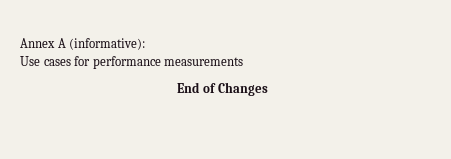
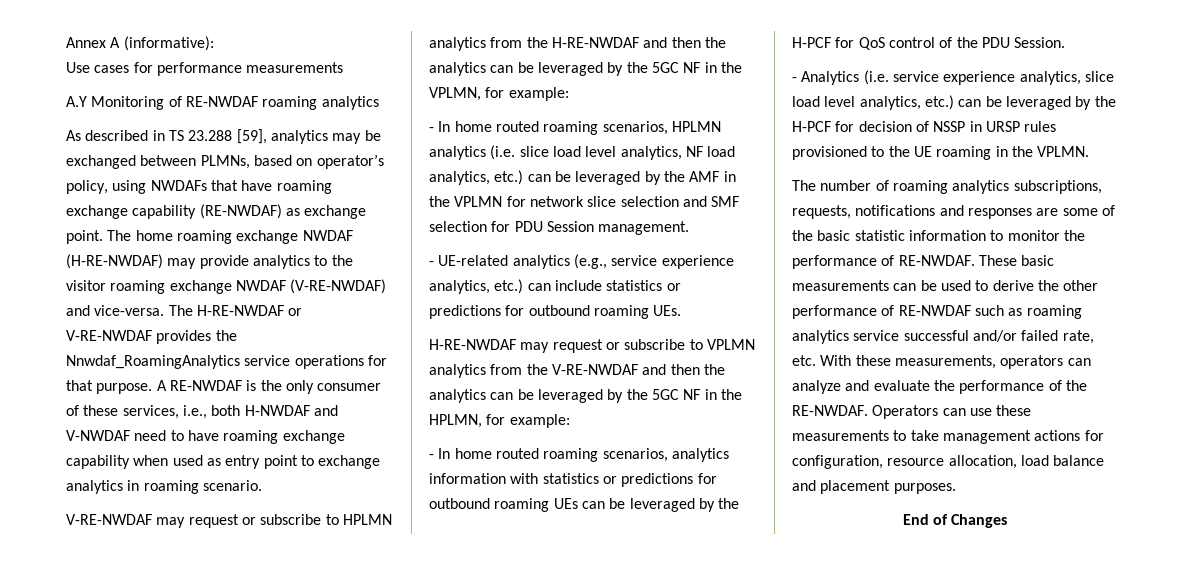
(244, 61) none -> [66,96,379,110] [66,129,381,144] [66,154,384,169] [66,180,332,194] [66,204,367,219] [66,230,353,244] [66,254,353,269] [66,279,387,294] [66,305,303,316] [66,330,237,344] [66,355,387,369] [66,380,382,394] [66,405,338,419] [66,430,345,444] [66,455,381,469] [66,480,262,494] [66,514,392,528] [429,37,726,51] [429,62,742,76] [429,87,569,101] [429,121,721,135] [429,145,736,160] [429,170,736,185] [429,196,740,207] [429,221,690,235] [429,254,734,269] [429,279,681,294] [429,305,682,319] [429,339,755,353] [429,364,725,378] [429,389,742,403] [429,414,570,428] [429,448,729,462] [429,473,717,487] [429,498,740,512] [792,37,1066,50] [792,70,1114,85] [792,95,1116,110] [792,121,1057,132] [792,146,1090,160] [792,180,1102,194] [792,205,1115,219] [792,230,1085,241] [792,255,1055,269] [792,280,1099,291] [792,305,1082,319] [792,330,1094,344] [792,355,1091,369] [792,380,1087,394] [792,405,1032,419] [792,430,1104,444] [792,455,1105,469] [792,480,956,494] // A.Y Monitoring of RE-NWDAF roaming analytics // As described in TS 23.288 [59], analytics may be exchanged between PLMNs, based on operator’s policy, using NWDAFs that have roaming exchange capability (RE-NWDAF) as exchange point. The home roaming exchange NWDAF (H-RE-NWDAF) may provide analytics to the visitor roaming exchange NWDAF (V-RE-NWDAF) and vice-versa. The H-RE-NWDAF or V-RE-NWDAF provides the Nnwdaf_RoamingAnalytics service operations for that purpose. A RE-NWDAF is the only consumer of these services, i.e., both H-NWDAF and V-NWDAF need to have roaming exchange capability when used as entry point to exchange analytics in roaming scenario. // V-RE-NWDAF may request or subscribe to HPLMN analytics from the H-RE-NWDAF and then the analytics can be leveraged by the 5GC NF in the VPLMN, for example: // - In home routed roaming scenarios, HPLMN analytics (i.e. slice load level analytics, NF load analytics, etc.) can be leveraged by the AMF in the VPLMN for network slice selection and SMF selection for PDU Session management. // - UE-related analytics (e.g., service experience analytics, etc.) can include statistics or predictions for outbound roaming UEs. // H-RE-NWDAF may request or subscribe to VPLMN analytics from the V-RE-NWDAF and then the analytics can be leveraged by the 5GC NF in the HPLMN, for example: // - In home routed roaming scenarios, analytics information with statistics or predictions for outbound roaming UEs can be leveraged by the H-PCF for QoS control of the PDU Session. // - Analytics (i.e. service experience analytics, slice load level analytics, etc.) can be leveraged by the H-PCF for decision of NSSP in URSP rules provisioned to the UE roaming in the VPLMN. // The number of roaming analytics subscriptions, requests, notifications and responses are some of the basic statistic information to monitor the performance of RE-NWDAF. These basic measurements can be used to derive the other performance of RE-NWDAF such as roaming analytics service successful and/or failed rate, etc. With these measurements, operators can analyze and evaluate the performance of the RE-NWDAF. Operators can use these measurements to take management actions for configuration, resource allocation, load balance and placement purposes.

